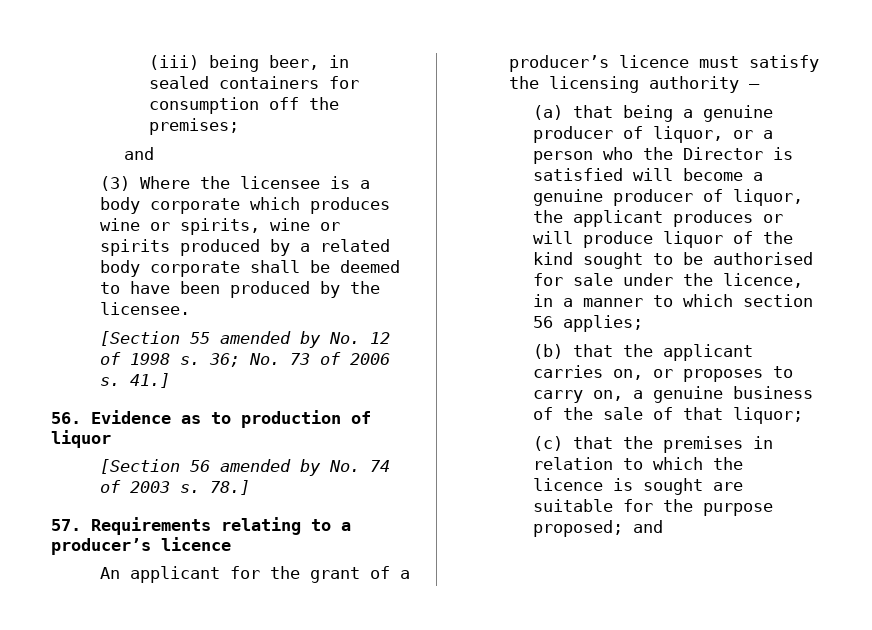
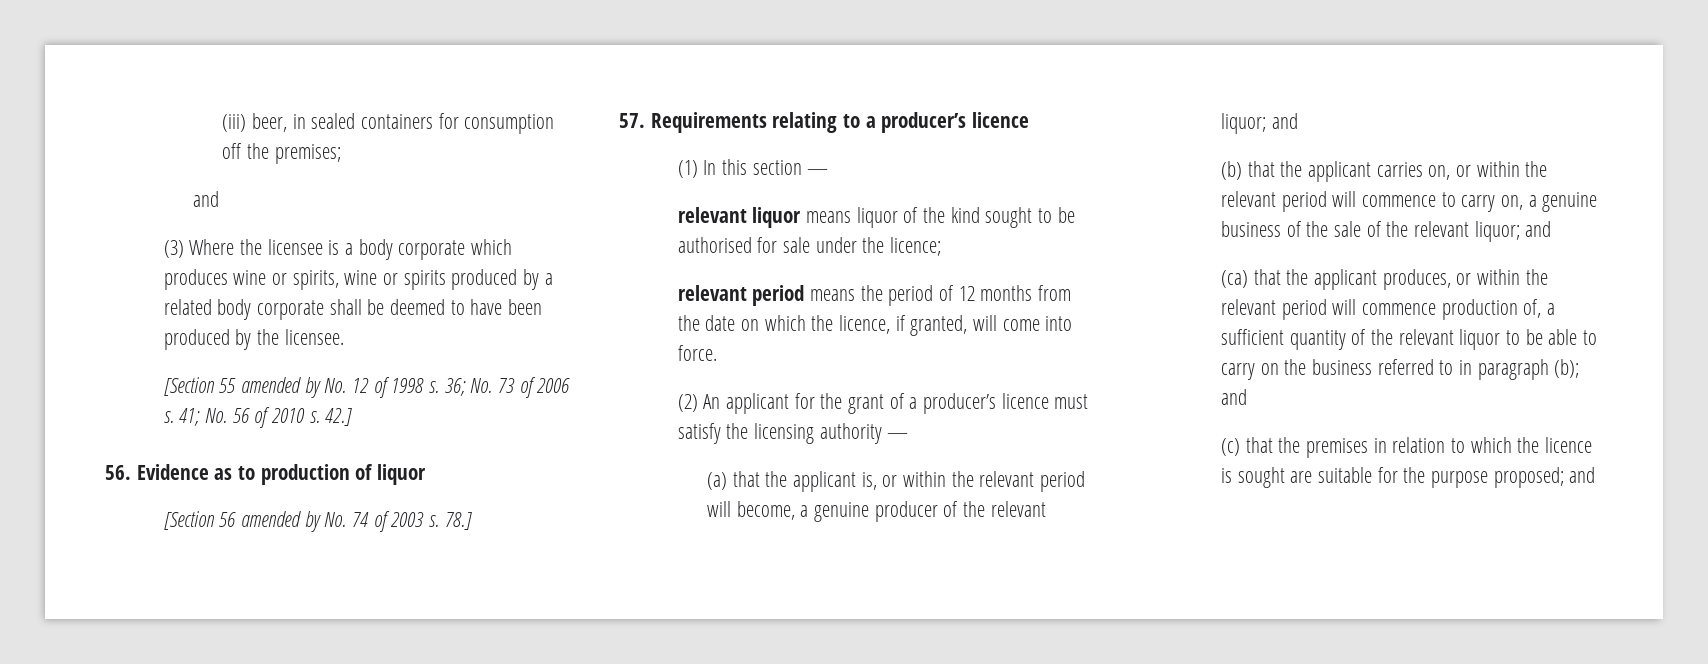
[208,55,259,72] being -> (247, 123) none
[129,373,170,388] 41.] -> [179,407,353,428] 41; No. 56 of 2010 s. 42.]
(231, 544) none -> [677,159,829,178] [677,207,1075,228] [677,237,941,256] [677,285,1071,306] [677,315,1073,336] [677,345,717,361] [677,394,698,412] (1) In this section — // relevant liquor means liquor of the kind sought to be authorised for sale under the licence; // relevant period means the period of 12 months from the date on which the licence, if granted, will come into force. // (2)
[623,105,774,122] [533,126,774,143] [533,147,794,164] [533,168,764,181] [533,189,804,206] [533,210,784,227] [533,231,794,248] [533,252,814,269] [533,273,804,288] [533,294,814,307] [533,315,644,332] being a genuine producer of liquor, or a person who the Director is satisfied will become a genuine producer of liquor, the applicant produces or will produce liquor of the kind sought to be authorised for sale under the licence, in a manner to which section 56 applies; -> [765,471,1085,492] [706,501,1046,522] [1220,113,1298,134] the applicant is, or within the relevant period will become, a genuine producer of the relevant liquor; and
[683,369,764,382] proposes -> [1476,161,1548,177] [1220,191,1436,212] within the relevant period will commence
[683,407,804,424] that liquor; -> [1386,221,1552,242] [1220,269,1548,290] [1220,299,1555,320] [1220,329,1597,350] [1220,359,1580,380] [1220,389,1247,405] the relevant liquor; and // (ca) that the applicant produces, or within the relevant period will commence production of, a sufficient quantity of the relevant liquor to be able to carry on the business referred to in paragraph (b); and

